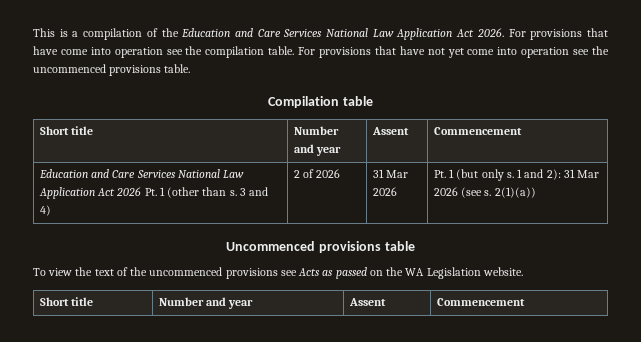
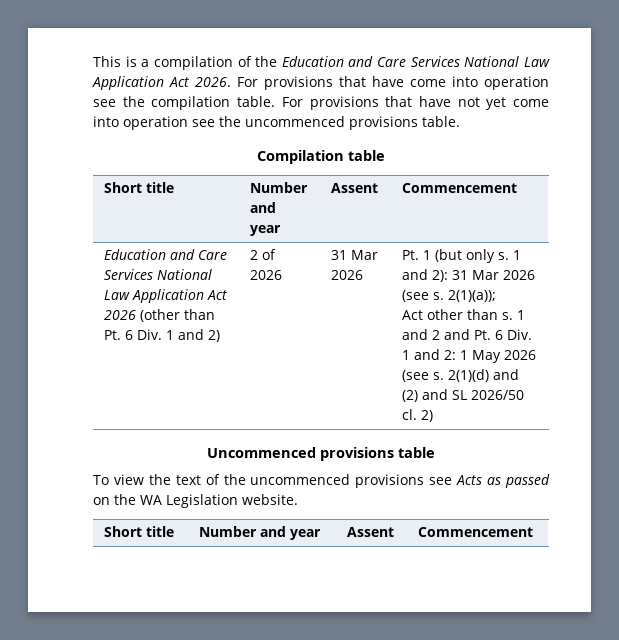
[144,187,269,198] [39,205,51,216] Pt. 1 (other than s. 3 and 4) -> [140,309,216,322] [104,329,221,342] (other than Pt. 6 Div. 1 and 2)
[494,187,536,198] 2(1)(a)) -> [448,290,497,302] [402,309,526,320] [402,329,533,340] [402,349,537,363] [402,369,520,382] [402,389,525,402] [402,409,434,422] 2(1)(a)); // Act other than s. 1 and 2 and Pt. 6 Div. 1 and 2: 1 May 2026 (see s. 2(1)(d) and (2) and SL 2026/50 cl. 2)

